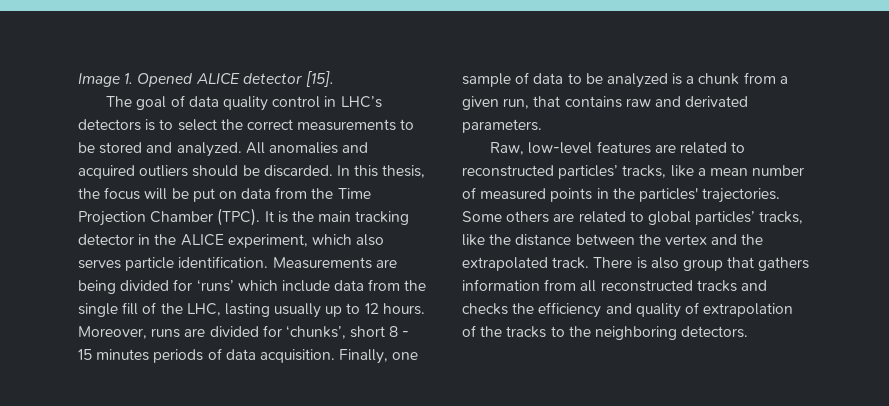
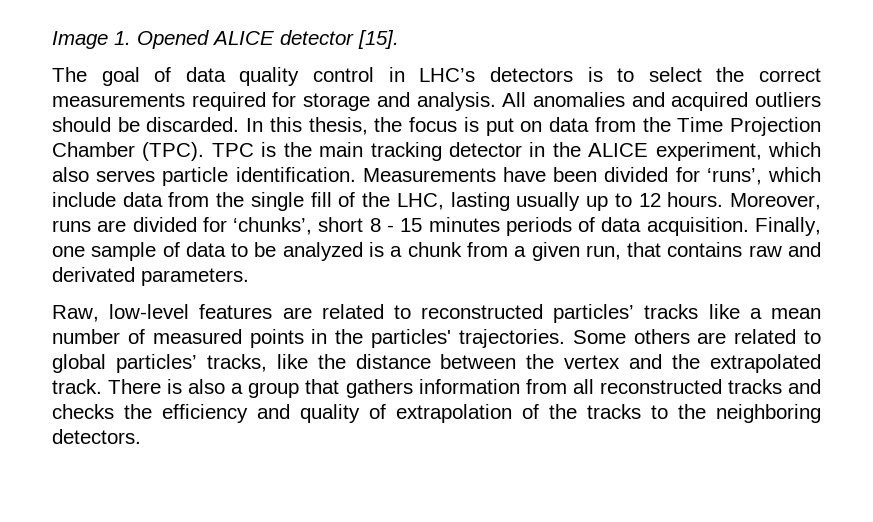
[400,119,415,130] [78,142,242,157] to be stored and analyzed. -> [191,92,496,111] required for storage and analysis.
[144,188,189,200] will be -> [463,117,479,132] is
[264,211,274,222] It -> [211,143,254,157] TPC
[375,259,397,268] [78,279,234,294] are being divided for ‘runs’ -> [503,167,762,185] have been divided for ‘runs’,
[622,165,667,178] tracks, -> [644,304,699,319] tracks
(679, 263) none -> [231,383,244,394] a

